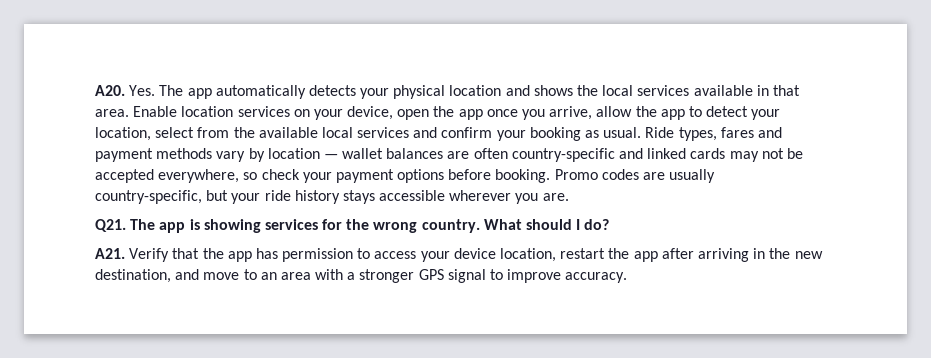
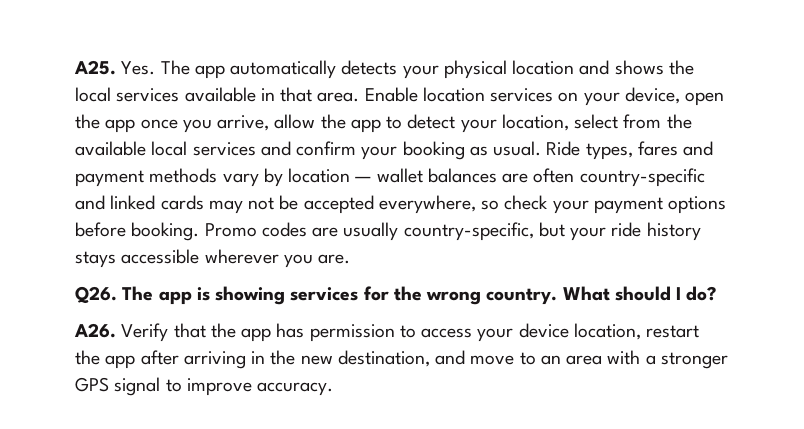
[95,85,125,96] A20. -> [74,60,116,75] A25.
[95,219,126,232] Q21. -> [75,286,117,304] Q26.
[95,248,125,259] A21. -> [74,323,116,338] A26.

